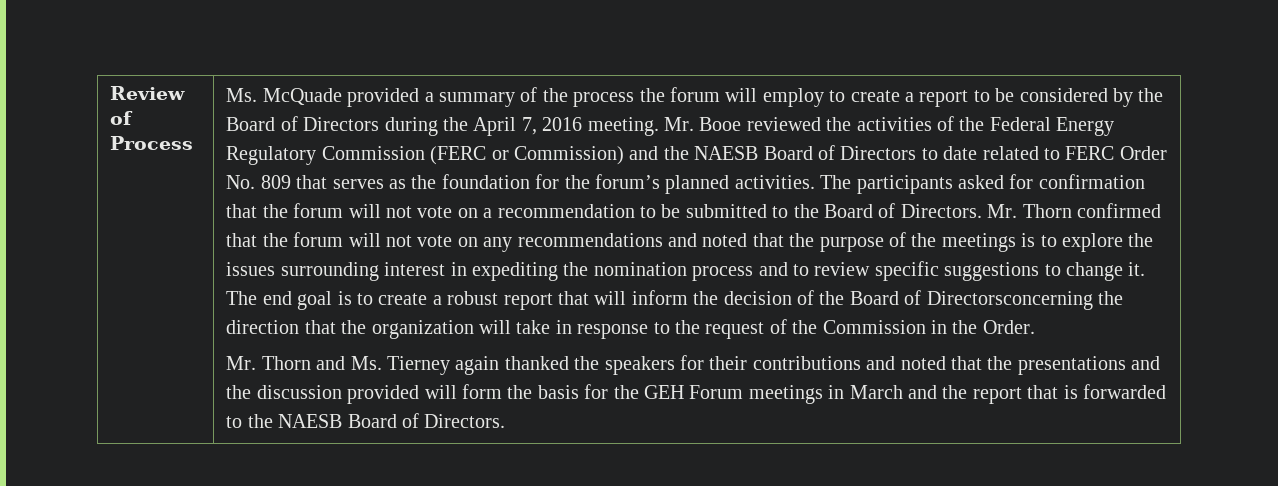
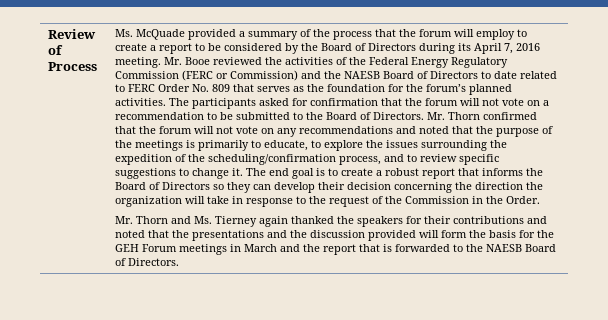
(635, 99) none -> [374,29,396,37] that
[443,117,469,131] the -> [457,43,471,51] its
(1036, 240) none -> [197,140,308,151] primarily to educate,
[384,262,754,281] interest in expediting the nomination process -> [489,140,507,148] [114,154,381,165] the expedition of the scheduling/confirmation process,
[594,290,1093,310] will inform the decision of the Board of Directorsconcerning -> [481,168,543,176] [114,182,452,193] informs the Board of Directors so they can develop their decision concerning
[304,320,336,334] that -> (523, 186) none

